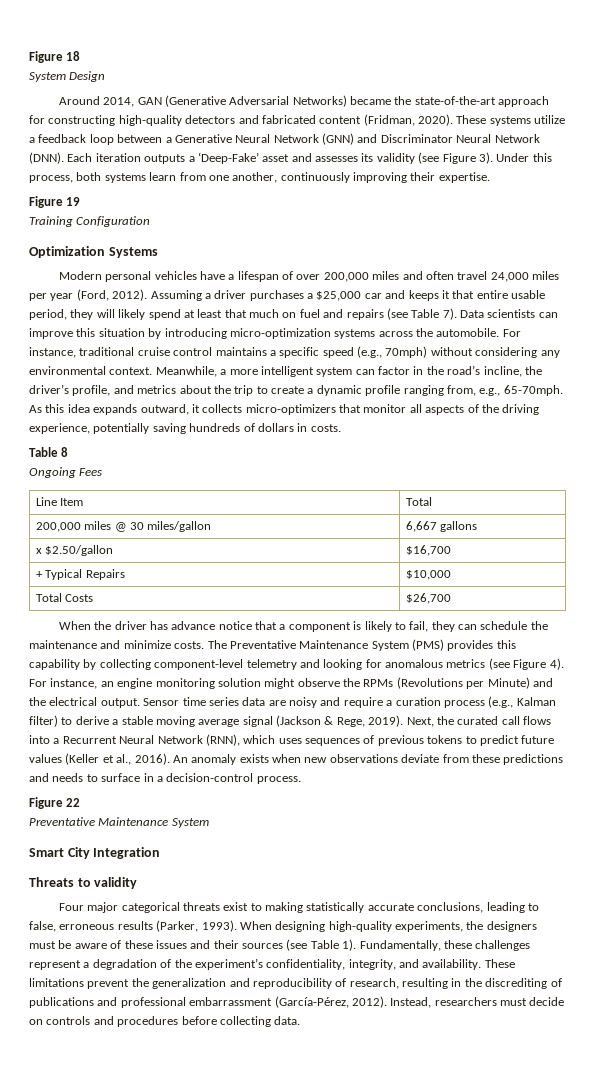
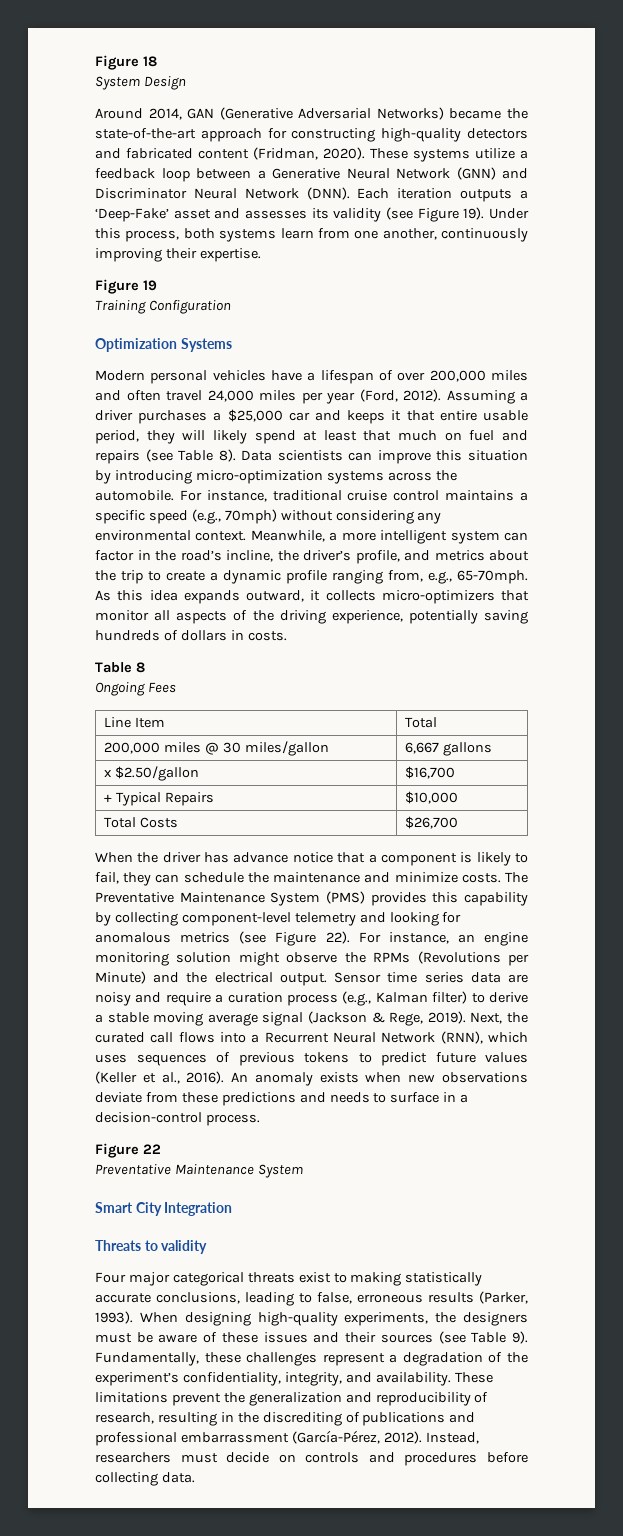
[478,152,493,164] 3). -> [463,207,485,220] 19).
[442,308,457,320] 7). -> [218,449,236,462] 8).
[549,658,564,670] 4). -> [325,931,350,944] 22).
[342,939,357,951] 1). -> [512,1331,529,1344] 9).

